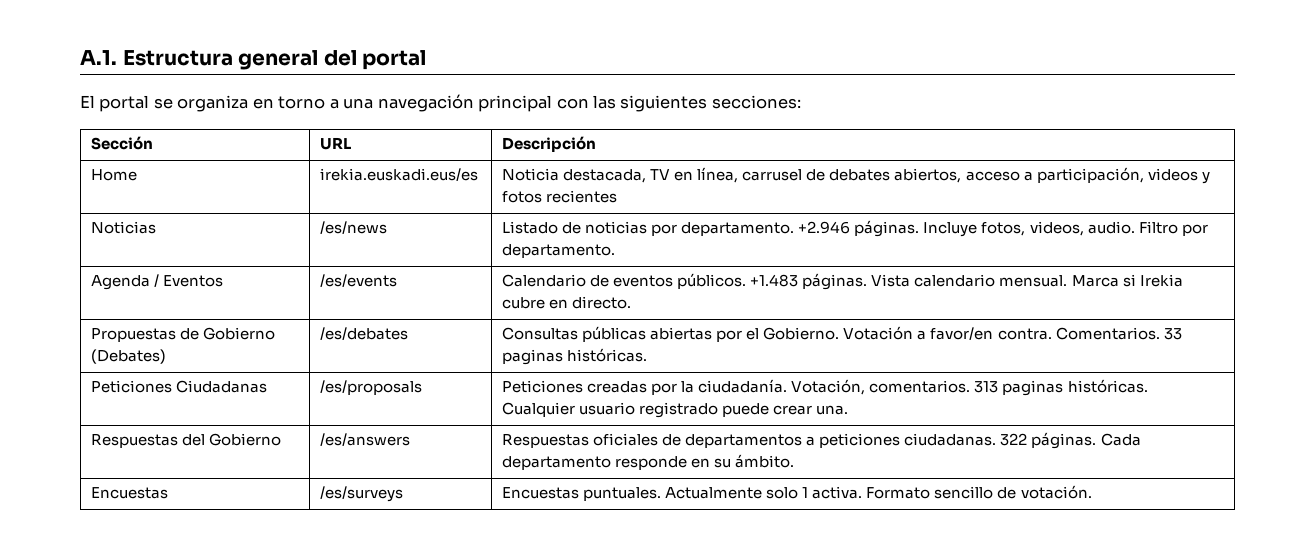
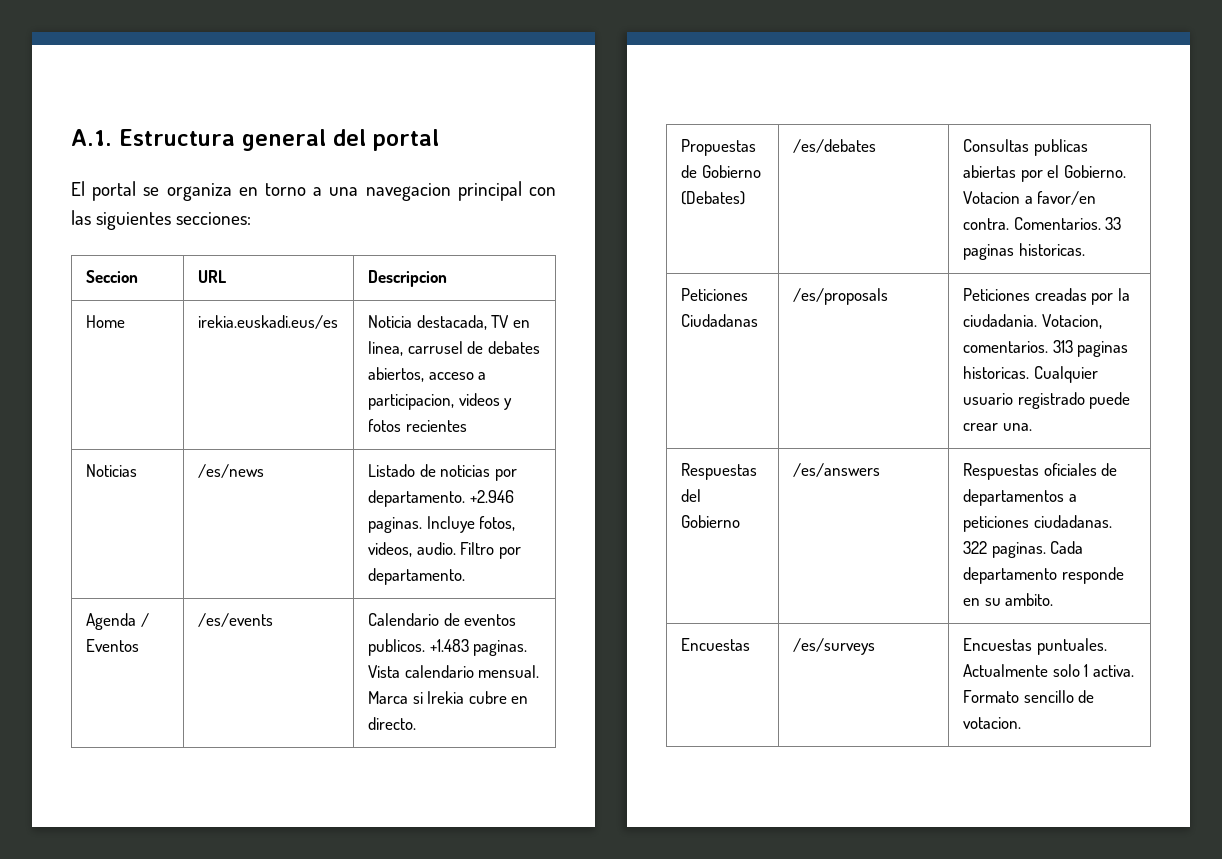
[377,94,474,112] navegación -> [365,183,451,201] navegacion
[91,136,154,150] Sección -> [85,270,138,283] Seccion
[502,136,597,152] Descripción -> [367,270,447,287] Descripcion
[697,167,739,183] línea, -> [367,341,403,356] linea,
[1036,167,1144,183] participación, -> [367,394,454,410] participacion,
[854,220,920,237] páginas. -> [367,517,422,533] paginas.
[677,273,868,290] públicos. +1.483 páginas. -> [367,639,528,656] publicos. +1.483 paginas.
[582,326,647,342] públicas -> [1033,139,1088,156] publicas
[843,326,914,340] Votación -> [962,191,1020,204] Votacion
[567,348,648,362] históricas. -> [1018,243,1085,256] historicas.
[698,379,866,395] ciudadanía. Votación, -> [962,314,1102,329] ciudadania. Votacion,
[1067,379,1148,393] históricas. -> [962,366,1029,379] historicas.
[1031,432,1097,449] páginas. -> [991,542,1046,558] paginas.
[735,454,795,468] ámbito. -> [1005,593,1054,606] ambito.
[1020,485,1092,499] votación. -> [962,717,1021,729] votacion.

